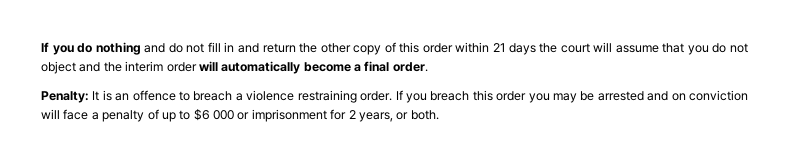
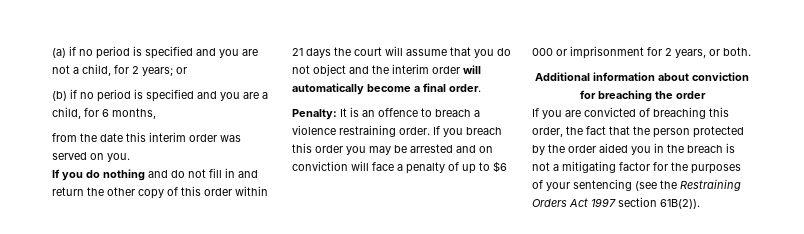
(41, 47) none -> [52,46,258,59] [52,64,187,76] [52,89,268,102] [52,107,156,119] [52,132,241,142] [52,152,130,162] (a) if no period is specified and you are not a child, for 2 years; or // (b) if no period is specified and you are a child, for 6 months, // from the date this interim order was served on you. //
(439, 115) none -> [535,72,749,81] [579,90,706,102] [532,107,729,119] [532,126,744,138] [532,143,735,155] [532,161,741,174] [532,179,741,191] [532,197,700,209] // Additional information about conviction for breaching the order // If you are convicted of breaching this order, the fact that the person protected by the order aided you in the breach is not a mitigating factor for the purposes of your sentencing (see the Restraining Orders Act 1997 section 61B(2)).

